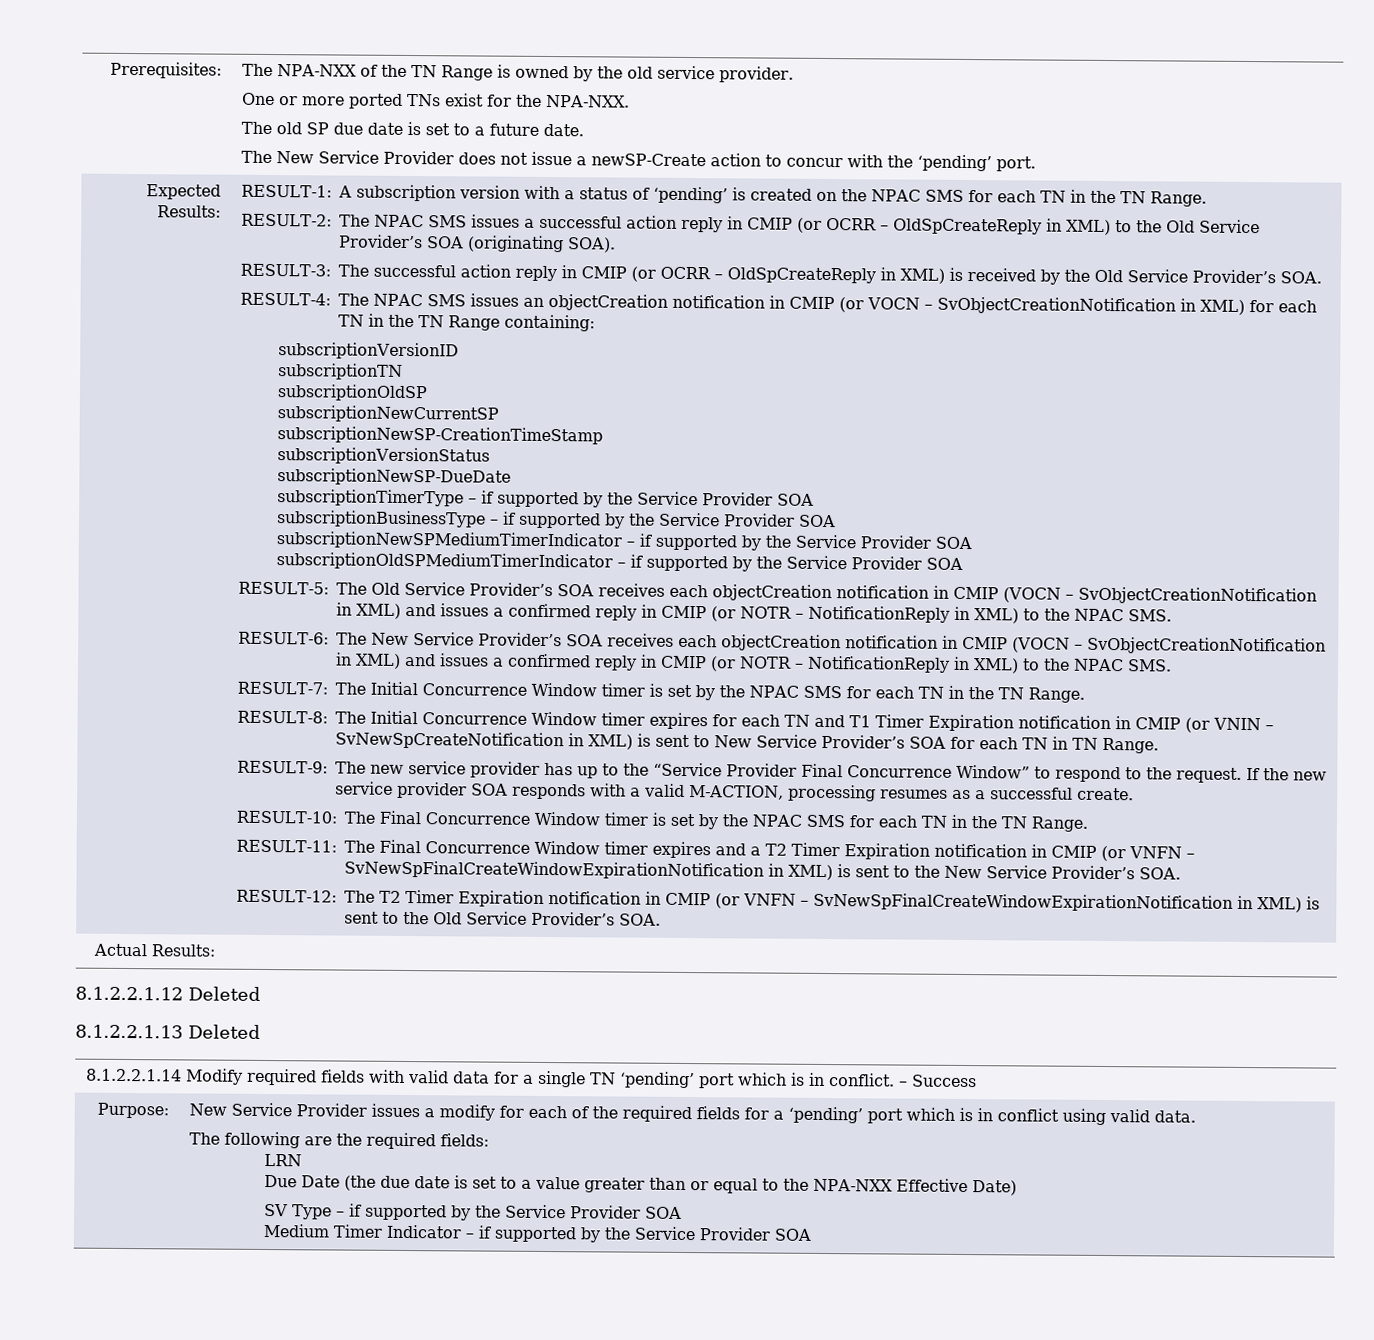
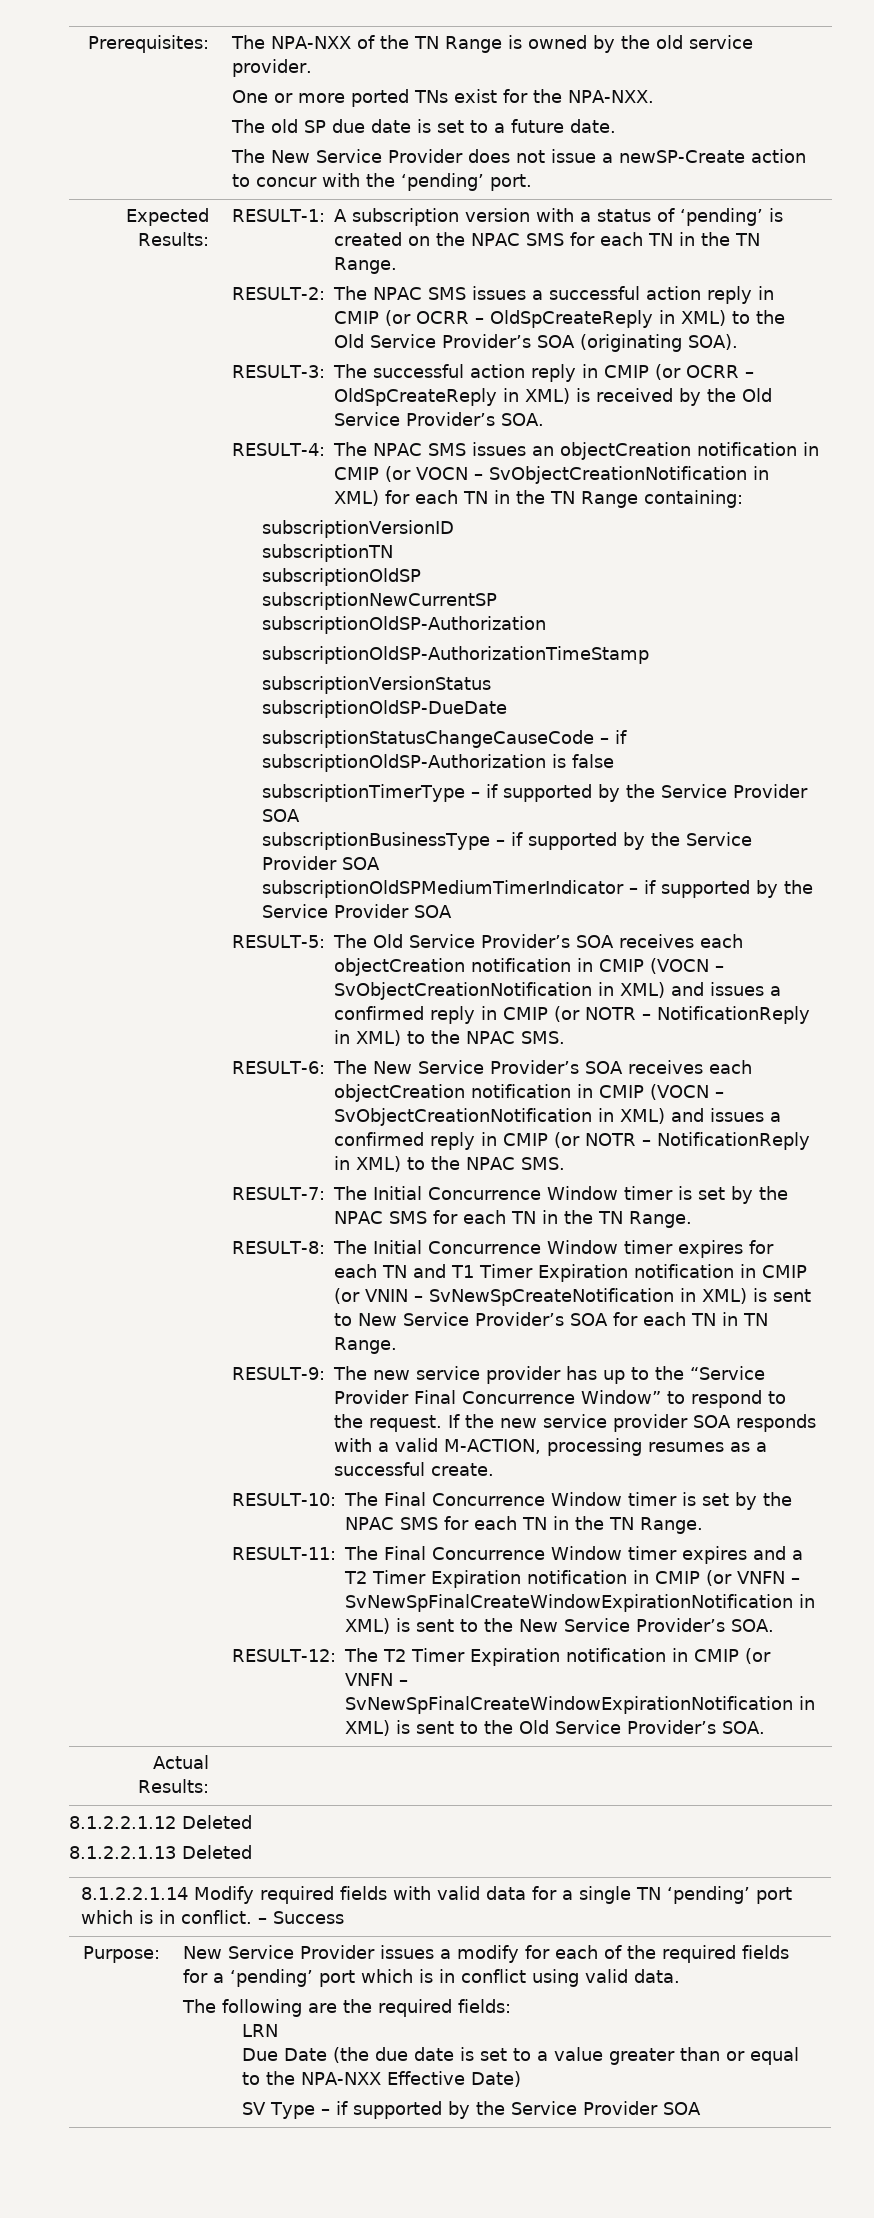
[276,426,603,445] subscriptionNewSP-CreationTimeStamp -> [261,616,546,634] [261,646,649,664] subscriptionOldSP-Authorization // subscriptionOldSP-AuthorizationTimeStamp
[276,468,511,486] subscriptionNewSP-DueDate -> [261,700,507,718] [261,730,627,748] [261,754,614,772] subscriptionOldSP-DueDate // subscriptionStatusChangeCauseCode – if subscriptionOldSP-Authorization is false
[275,531,972,551] // subscriptionNewSPMediumTimerIndicator – if supported by the Service Provider SOA -> (380, 863) none
[263,1223,813,1243] // Medium Timer Indicator – if supported by the Service Provider SOA -> (702, 2108) none

